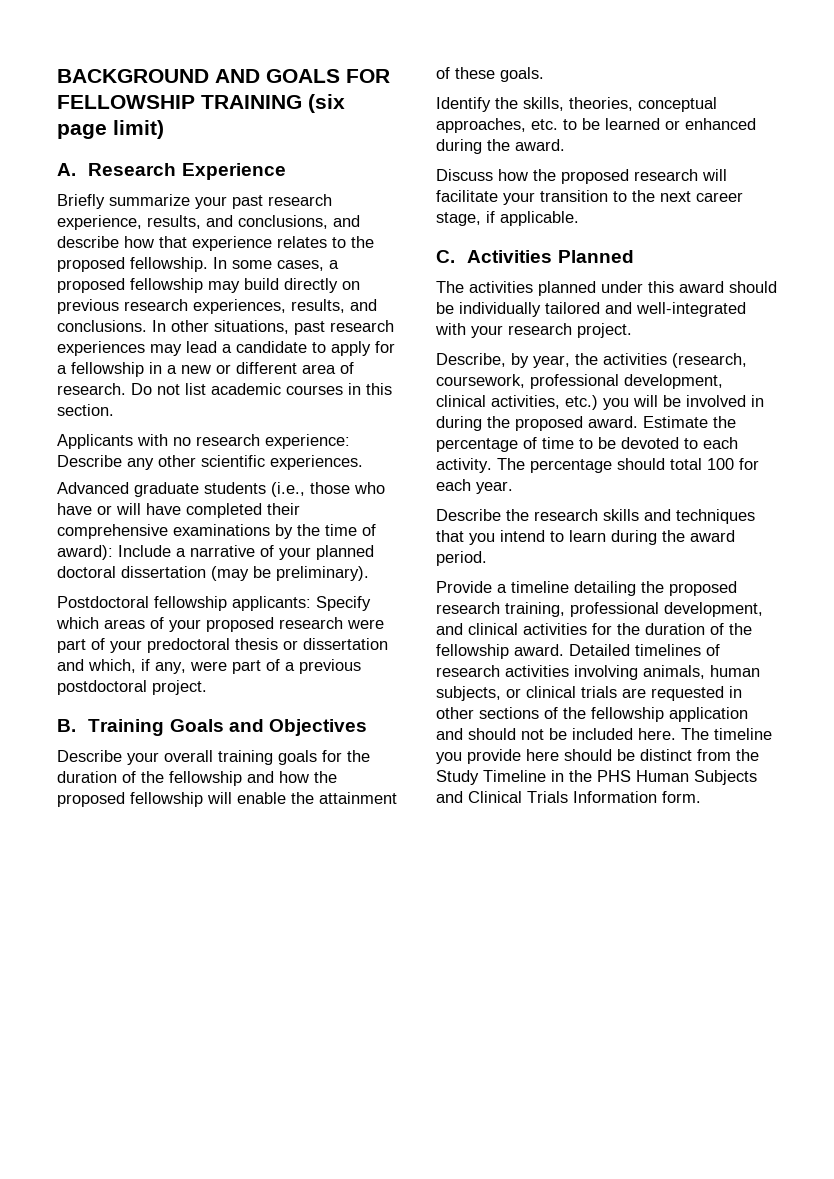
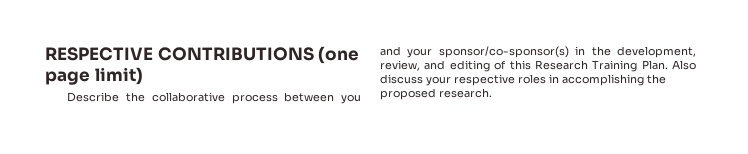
[57,69,390,83] [57,94,345,113] [57,120,164,139] [57,163,286,180] [57,194,332,209] [57,215,360,230] [57,236,374,251] [57,257,339,272] [57,278,360,293] [57,299,377,314] [57,320,394,335] [57,341,395,356] [57,362,354,377] [57,383,392,395] [57,404,114,416] [57,434,350,449] [57,455,363,470] [57,482,385,497] [57,503,300,518] [57,524,376,539] [57,545,374,560] [57,566,369,581] [57,596,371,611] [56,617,384,632] [57,638,388,653] [57,659,361,674] [57,680,207,695] [57,719,367,736] [57,750,370,765] [57,771,337,786] [57,792,397,807] [436,67,544,82] [436,97,717,112] [436,118,756,133] [436,139,565,154] [436,169,727,184] [436,190,743,205] [436,211,579,226] [436,250,634,263] [436,281,777,296] [436,302,746,317] [435,323,632,338] [436,353,747,368] [436,374,723,389] [436,395,764,410] [436,416,736,431] [436,437,738,452] [436,458,759,473] [436,479,513,494] [436,509,755,524] [436,530,735,545] [436,551,487,566] [436,581,737,596] [436,602,763,617] [436,623,752,635] [436,644,720,659] [436,665,760,680] [436,686,742,701] [436,707,748,722] [436,728,772,740] [436,749,759,764] [436,770,757,785] [436,791,701,803] BACKGROUND AND GOALS FOR FELLOWSHIP TRAINING (six page limit) // A. Research Experience // Briefly summarize your past research experience, results, and conclusions, and describe how that experience relates to the proposed fellowship. In some cases, a proposed fellowship may build directly on previous research experiences, results, and conclusions. In other situations, past research experiences may lead a candidate to apply for a fellowship in a new or different area of research. Do not list academic courses in this section. // Applicants with no research experience: Describe any other scientific experiences. // Advanced graduate students (i.e., those who have or will have completed their comprehensive examinations by the time of award): Include a narrative of your planned doctoral dissertation (may be preliminary). // Postdoctoral fellowship applicants: Specify which areas of your proposed research were part of your predoctoral thesis or dissertation and which, if any, were part of a previous postdoctoral project. // B. Training Goals and Objectives // Describe your overall training goals for the duration of the fellowship and how the proposed fellowship will enable the attainment of these goals. // Identify the skills, theories, conceptual approaches, etc. to be learned or enhanced during the award. // Discuss how the proposed research will facilitate your transition to the next career stage, if applicable. // C. Activities Planned // The activities planned under this award should be individually tailored and well-integrated with your research project. // Describe, by year, the activities (research, coursework, professional development, clinical activities, etc.) you will be involved in during the proposed award. Estimate the percentage of time to be devoted to each activity. The percentage should total 100 for each year. // Describe the research skills and techniques that you intend to learn during the award period. // Provide a timeline detailing the proposed research training, professional development, and clinical activities for the duration of the fellowship award. Detailed timelines of research activities involving animals, human subjects, or clinical trials are requested in other sections of the fellowship application and should not be included here. The timeline you provide here should be distinct from the Study Timeline in the PHS Human Subjects and Clinical Trials Information form. -> [45,46,360,64] [45,67,143,85] [67,92,361,104] [380,46,696,58] [380,60,696,72] [380,74,666,86] [380,88,492,100] RESPECTIVE CONTRIBUTIONS (one page limit) // Describe the collaborative process between you and your sponsor/co-sponsor(s) in the development, review, and editing of this Research Training Plan. Also discuss your respective roles in accomplishing the proposed research.

